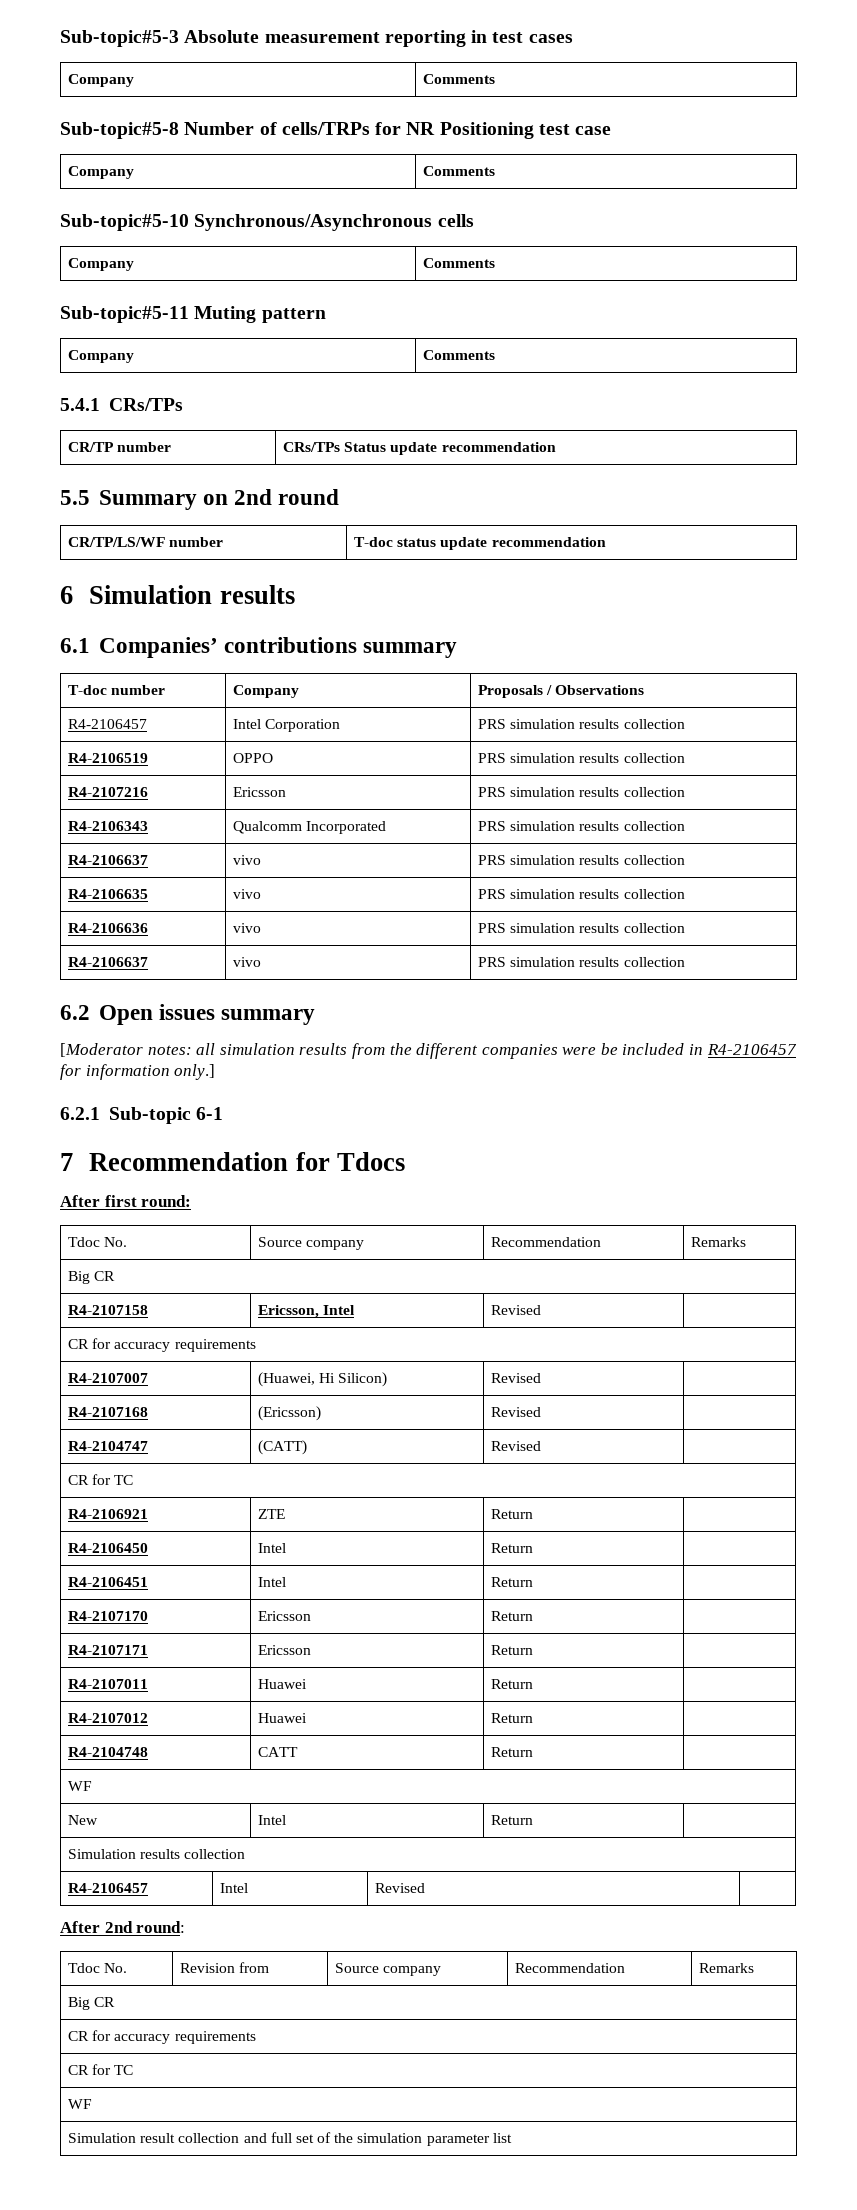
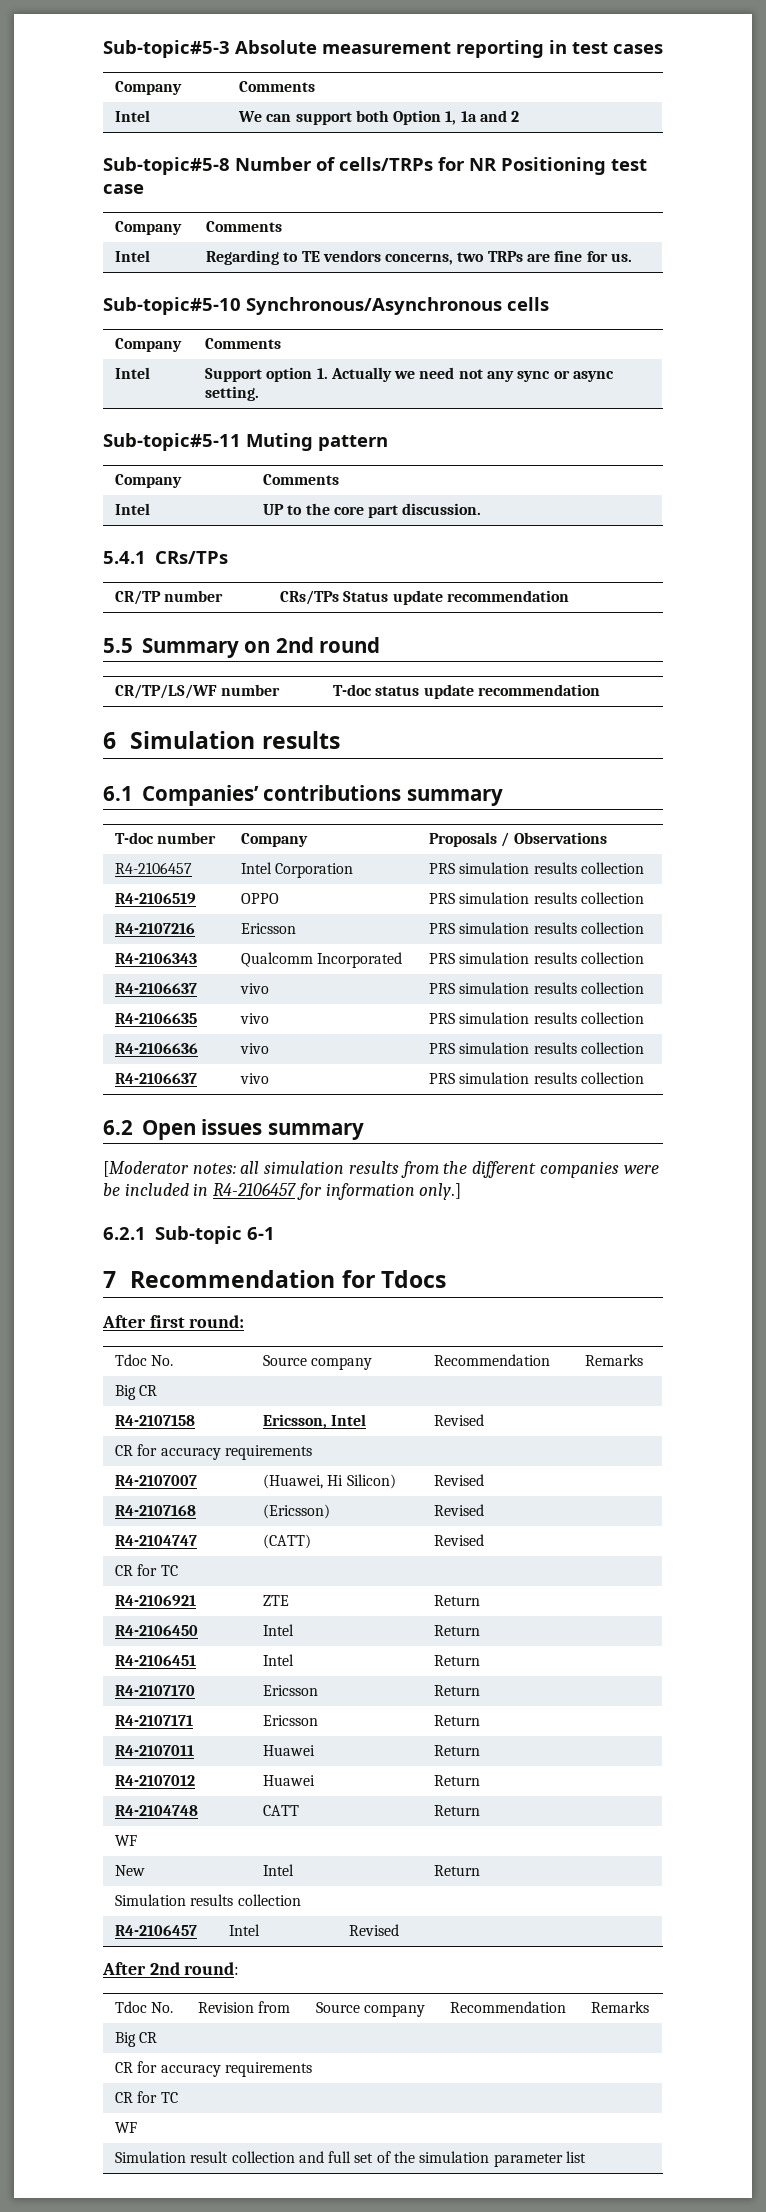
(496, 79) none -> [114,110,150,122] [237,110,520,125] // Intel | We can support both Option 1, 1a and 2
(496, 171) none -> [114,250,150,262] [205,250,633,265] // Intel | Regarding to TE vendors concerns, two TRPs are fine for us.
(496, 263) none -> [114,367,150,379] [204,367,615,382] [204,386,259,401] // Intel | Support option 1. Actually we need not any sync or async setting.
(496, 355) none -> [114,503,150,515] [262,503,482,518] // Intel | UP to the core part discussion.

